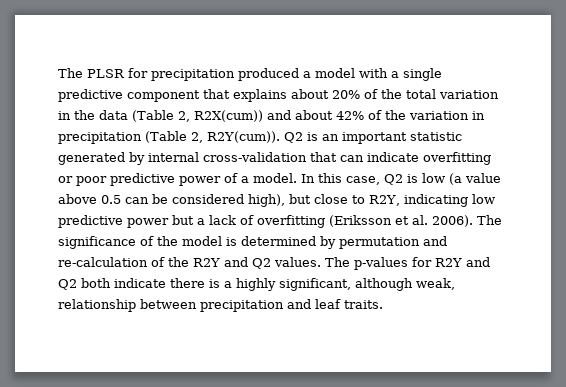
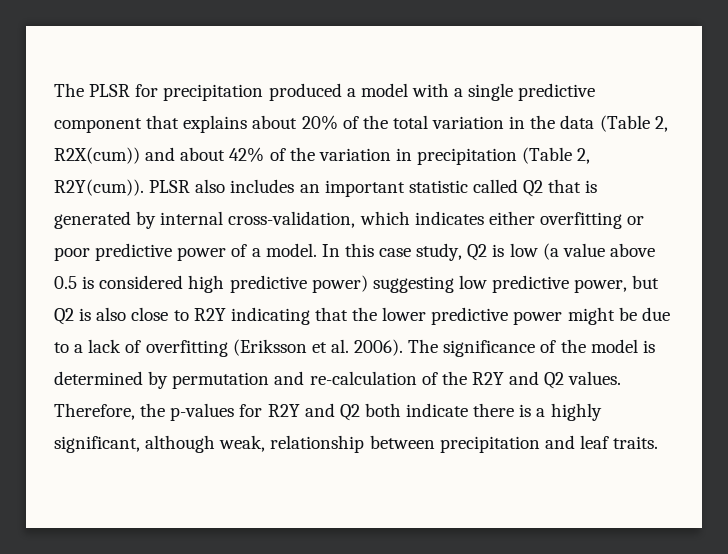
[283,132,462,144] [58,152,419,165] Q2 is an important statistic generated by internal cross-validation that can indicate -> [149,179,598,197] [54,211,535,229] PLSR also includes an important statistic called Q2 that is generated by internal cross-validation, which indicates either
[346,176,380,185] case, -> [379,243,463,261] case study,
[125,194,495,207] [58,215,194,228] can be considered high), but close to R2Y, indicating low predictive power but -> [82,275,660,293] [54,307,670,325] [54,342,69,353] is considered high predictive power) suggesting low predictive power, but Q2 is also close to R2Y indicating that the lower predictive power might be due to
[325,257,350,267] The -> [54,403,166,420] Therefore, the

